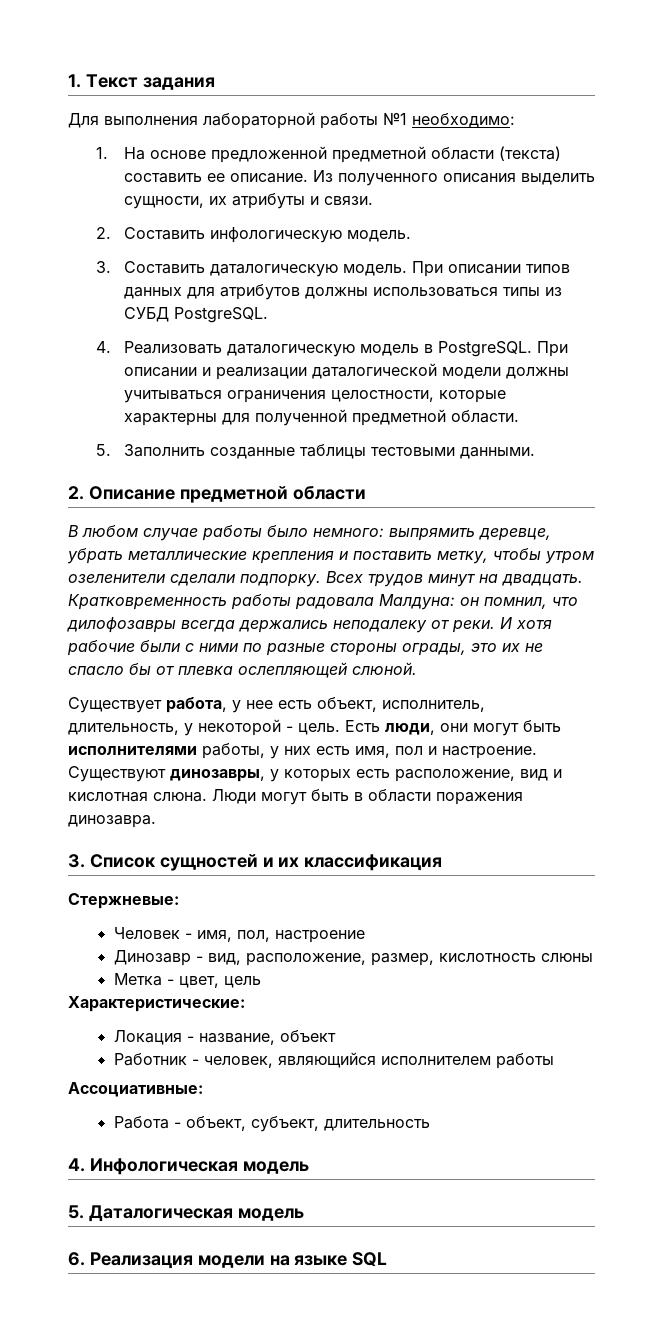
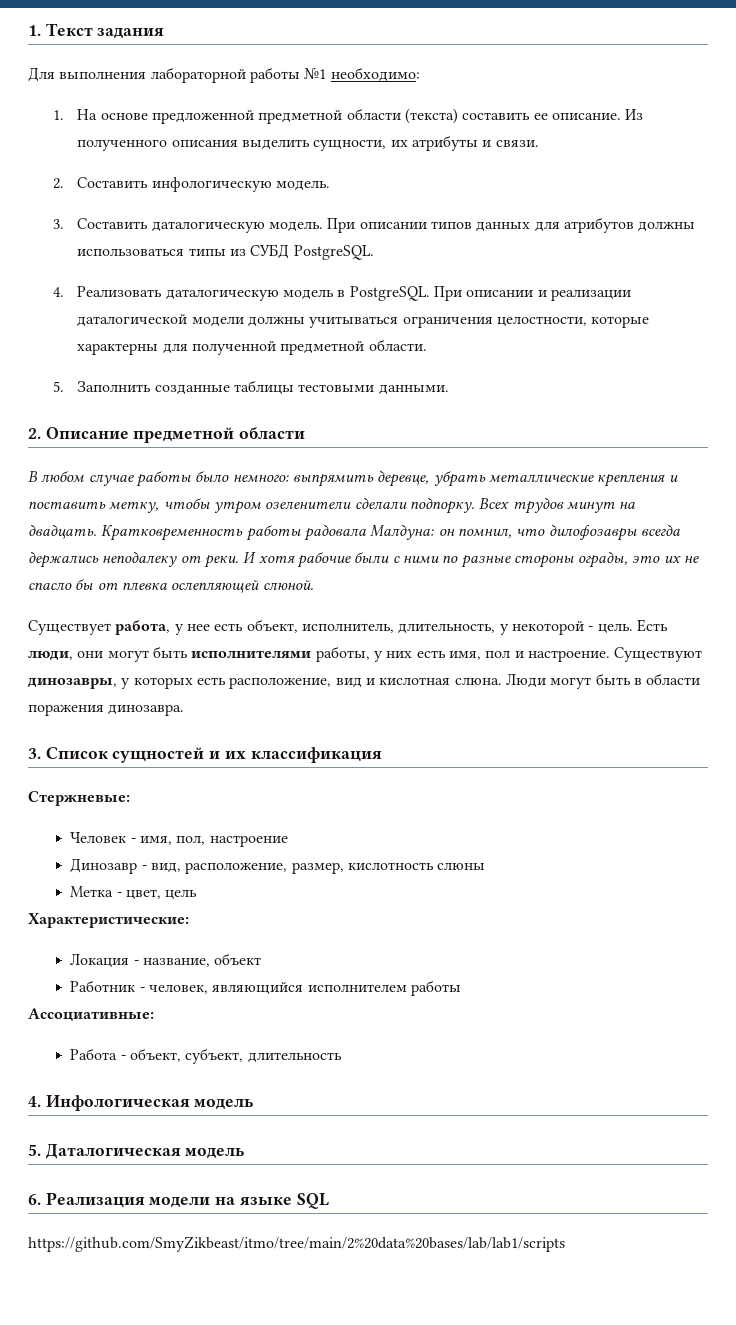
(388, 1259) none -> [28,1236,565,1252] // https://github.com/SmyZikbeast/itmo/tree/main/2%20data%20bases/lab/lab1/scripts

